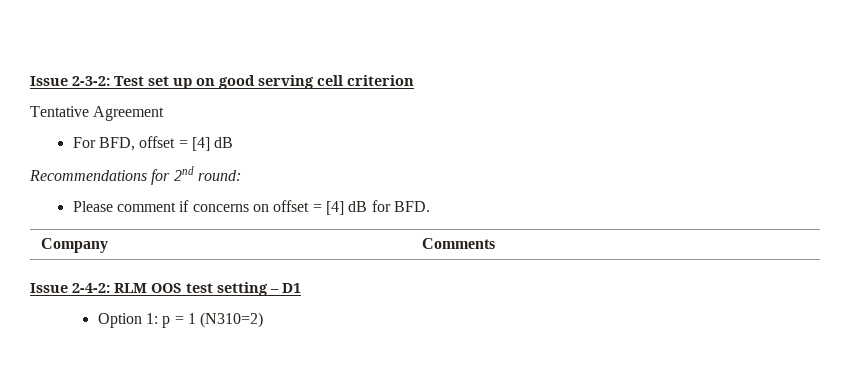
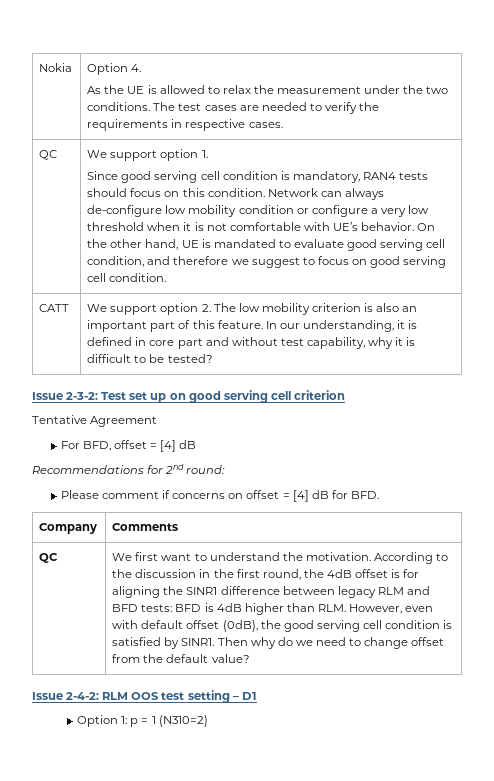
(30, 81) none -> [39,63,73,72] [87,63,142,75] [87,85,449,94] [87,102,380,114] [87,119,283,131] [39,150,58,160] [87,149,208,161] [87,171,429,183] [87,188,384,200] [87,205,430,217] [87,222,436,231] [87,239,446,251] [87,256,447,268] [87,273,167,282] [39,304,70,312] [87,303,418,315] [87,320,418,332] [87,337,416,349] [87,354,213,363] Nokia | Option 4. // As the UE is allowed to relax the measurement under the two conditions. The test cases are needed to verify the requirements in respective cases. // QC | We support option 1. // Since good serving cell condition is mandatory, RAN4 tests should focus on this condition. Network can always de-configure low mobility condition or configure a very low threshold when it is not comfortable with UE’s behavior. On the other hand, UE is mandated to evaluate good serving cell condition, and therefore we suggest to focus on good serving cell condition. // CATT | We support option 2. The low mobility criterion is also an important part of this feature. In our understanding, it is defined in core part and without test capability, why it is difficult to be tested? //
(495, 243) none -> [39,553,59,563] [112,552,449,564] [112,569,420,580] [112,586,430,598] [112,603,434,615] [112,620,453,632] [112,637,445,649] [112,654,250,663] // QC | We first want to understand the motivation. According to the discussion in the first round, the 4dB offset is for aligning the SINR1 difference between legacy RLM and BFD tests: BFD is 4dB higher than RLM. However, even with default offset (0dB), the good serving cell condition is satisfied by SINR1. Then why do we need to change offset from the default value?

